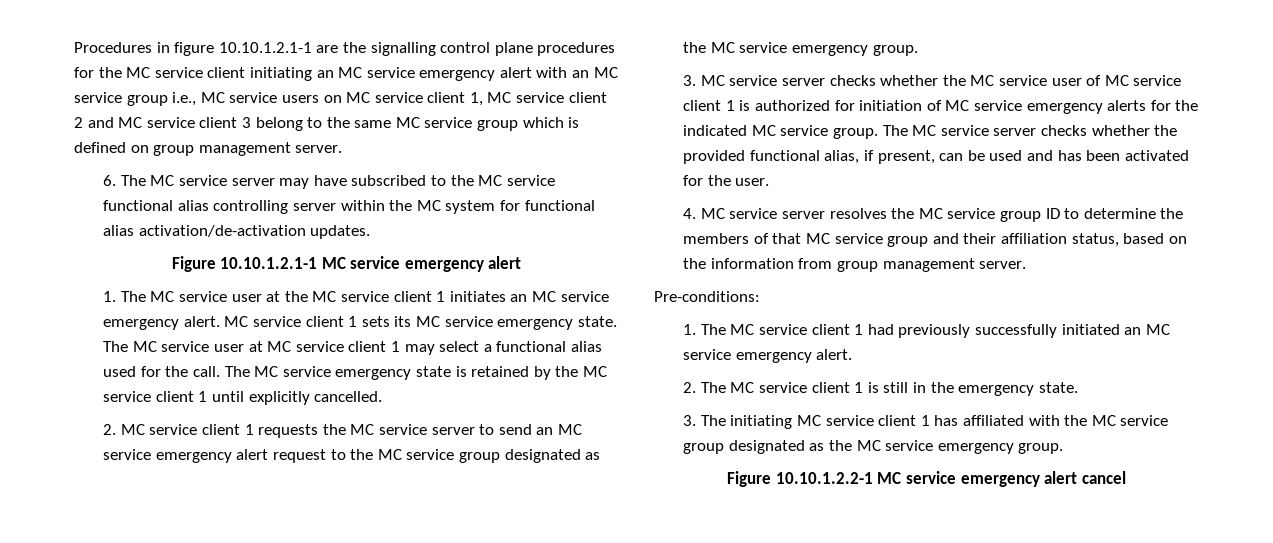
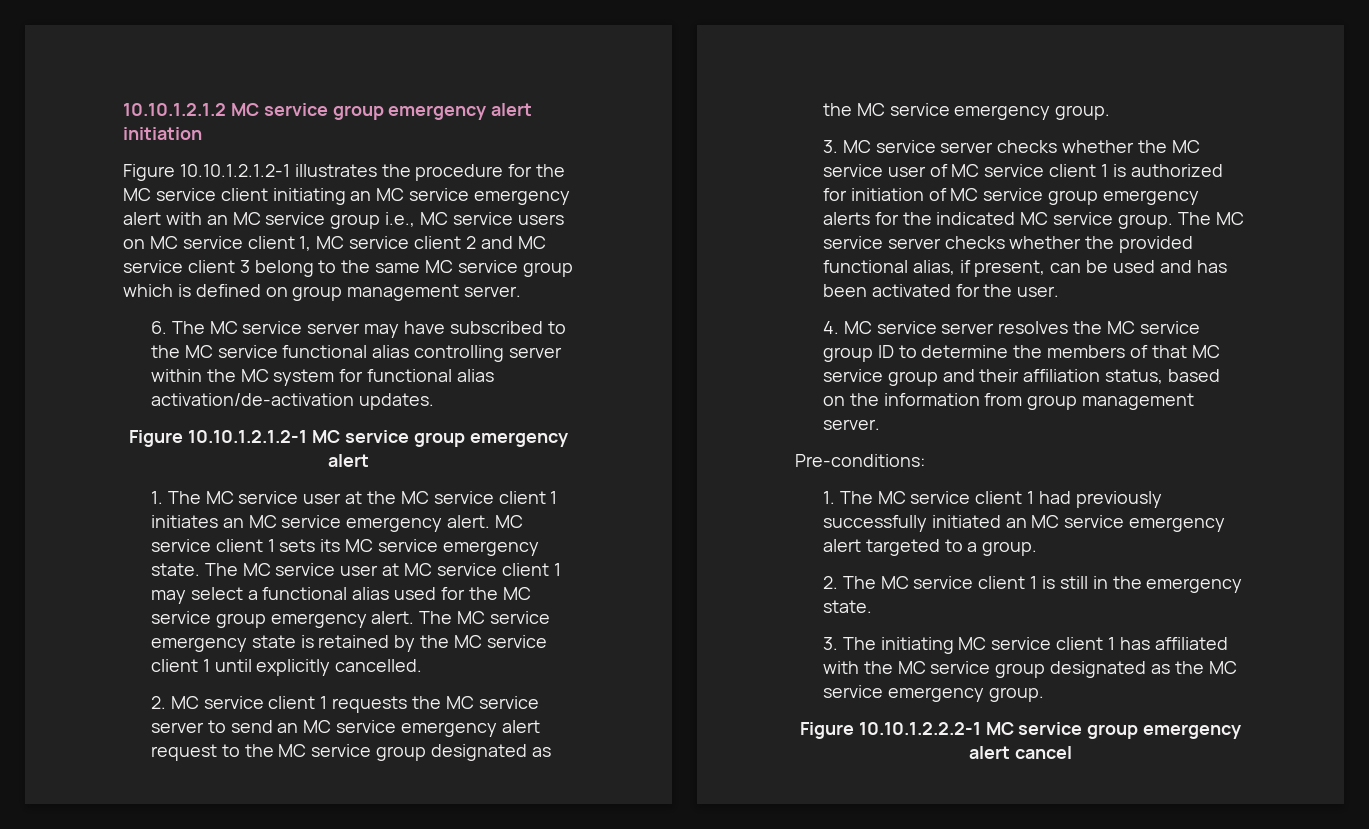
[74,42,616,56] Procedures in figure 10.10.1.2.1-1 are the signalling control plane procedures -> [123,103,533,120] [123,127,202,140] [123,164,504,181] 10.10.1.2.1.2 MC service group emergency alert initiation // Figure 10.10.1.2.1.2-1 illustrates the procedure
[220,256,401,269] 10.10.1.2.1-1 MC service -> [188,430,465,447] 10.10.1.2.1.2-1 MC service group
[193,366,221,377] call. -> [502,587,531,600] [150,611,415,628] MC service group emergency alert.
(1023, 105) none -> [1048,190,1099,205] group
[816,349,853,360] alert. -> [822,539,1038,556] alert targeted to a group.
[775,471,956,484] 10.10.1.2.2-1 MC service -> [858,722,1139,739] 10.10.1.2.2.2-1 MC service group

